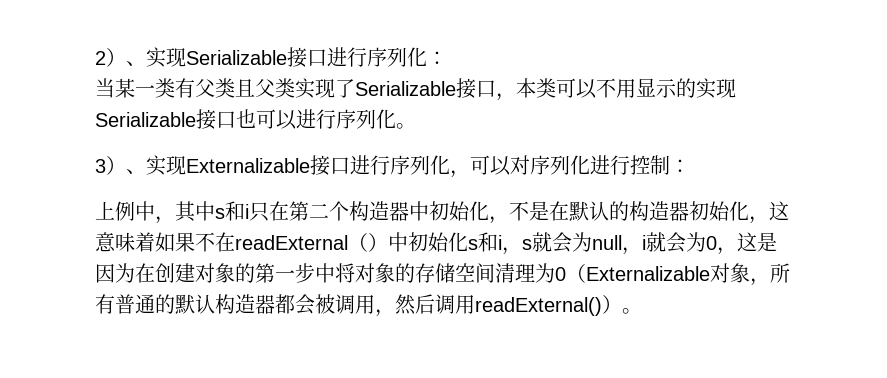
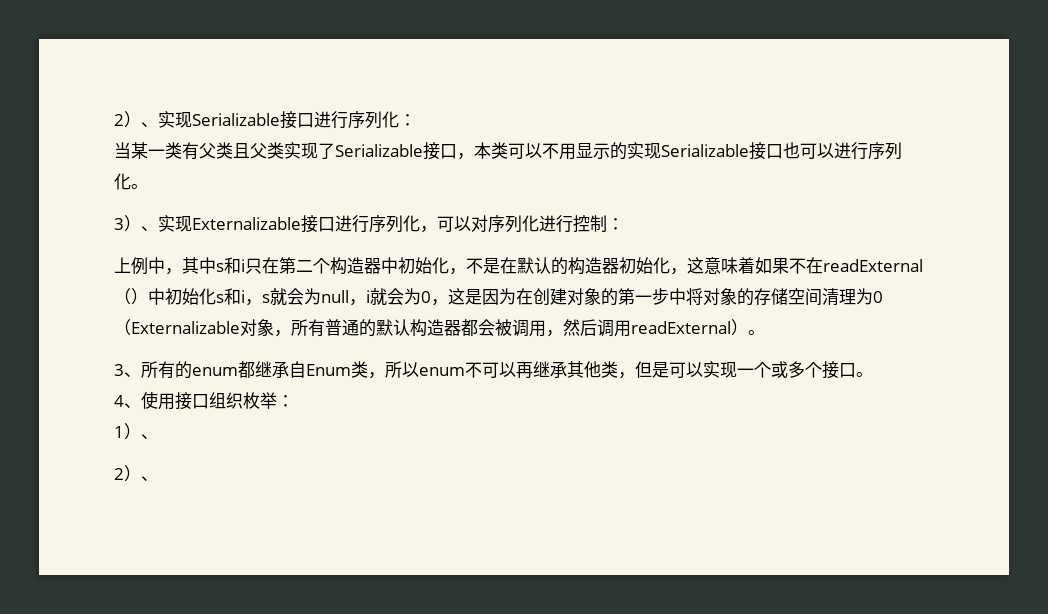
[475,297,602,316] readExternal() -> [631,321,731,334] readExternal
(642, 311) none -> [114,361,873,379] [114,391,294,410] [114,423,158,440] [114,465,158,482] // 3、所有的enum都继承自Enum类，所以enum不可以再继承其他类，但是可以实现一个或多个接口。 // 4、使用接口组织枚举： // 1）、 // 2）、

